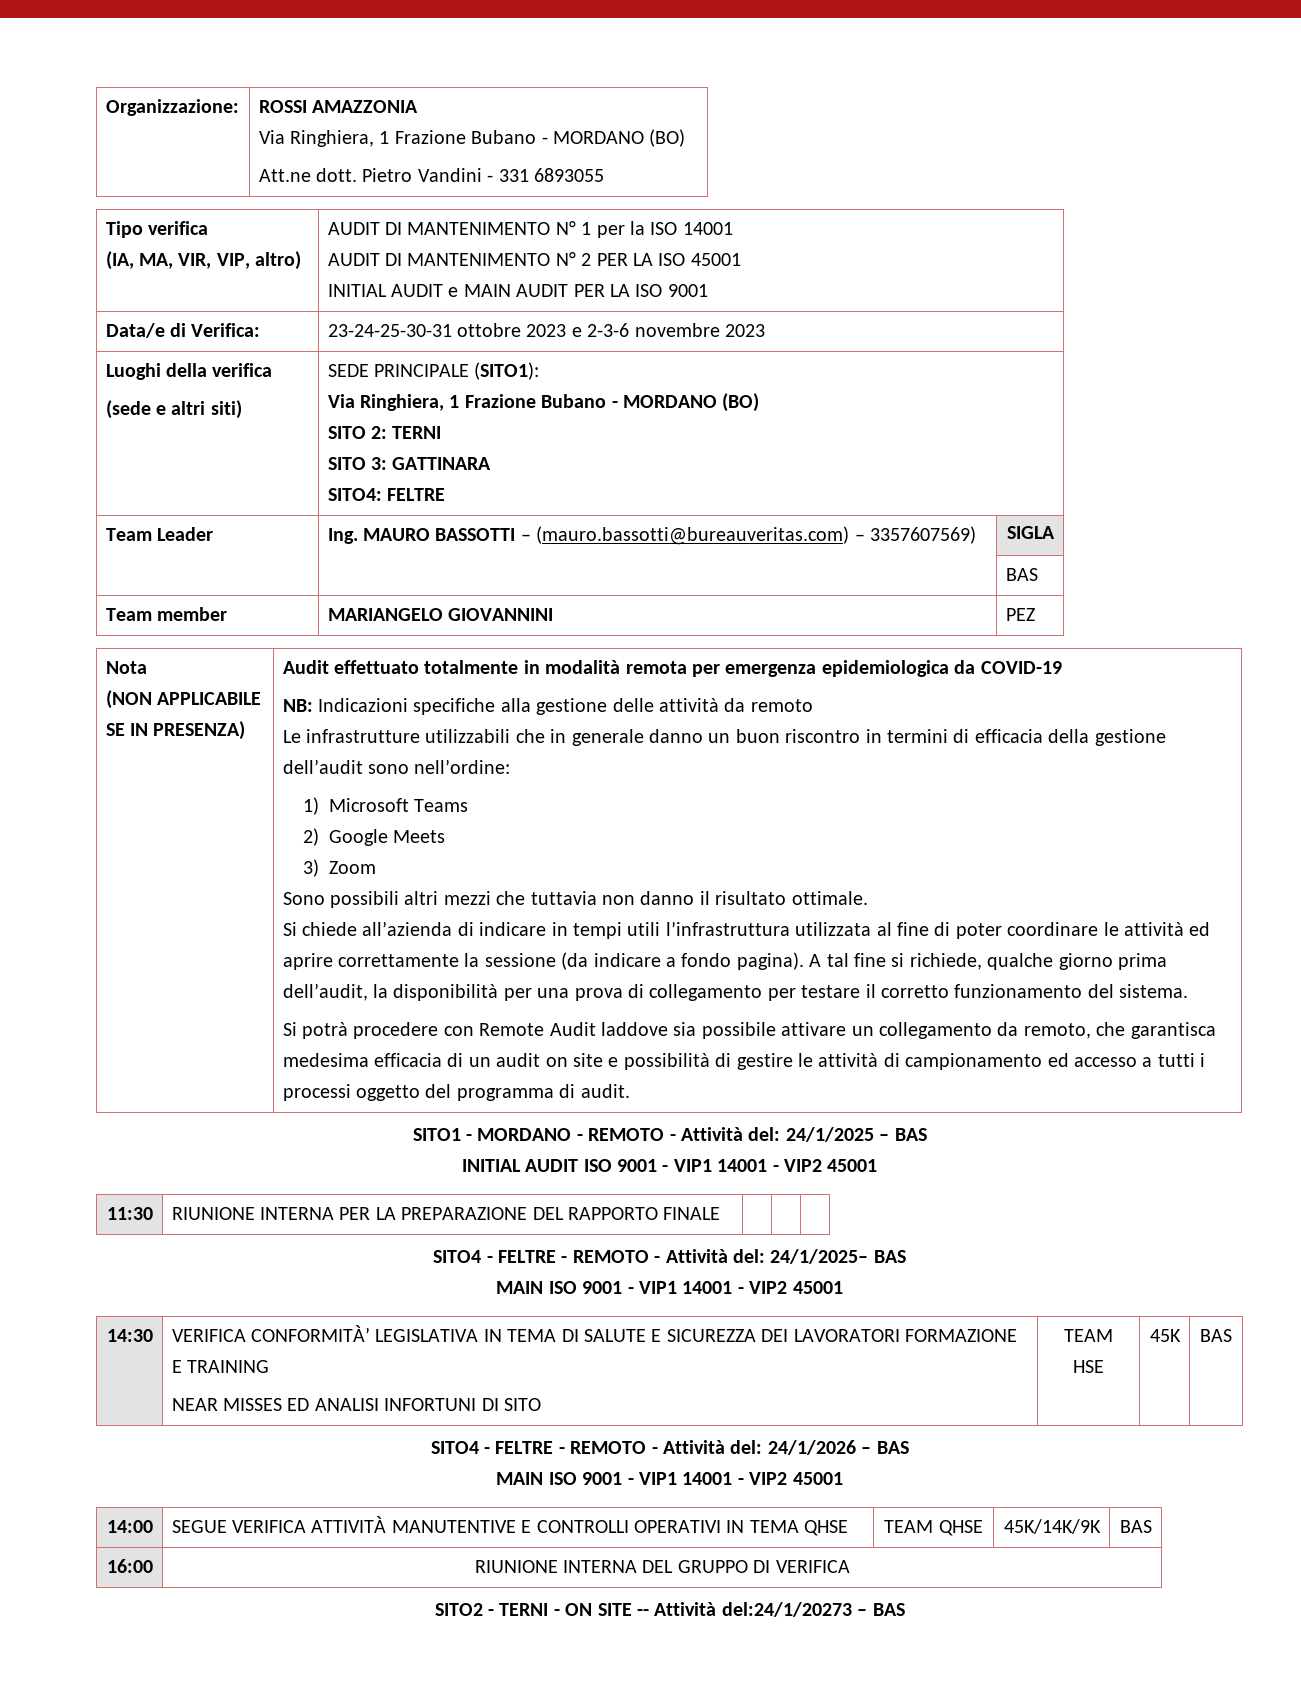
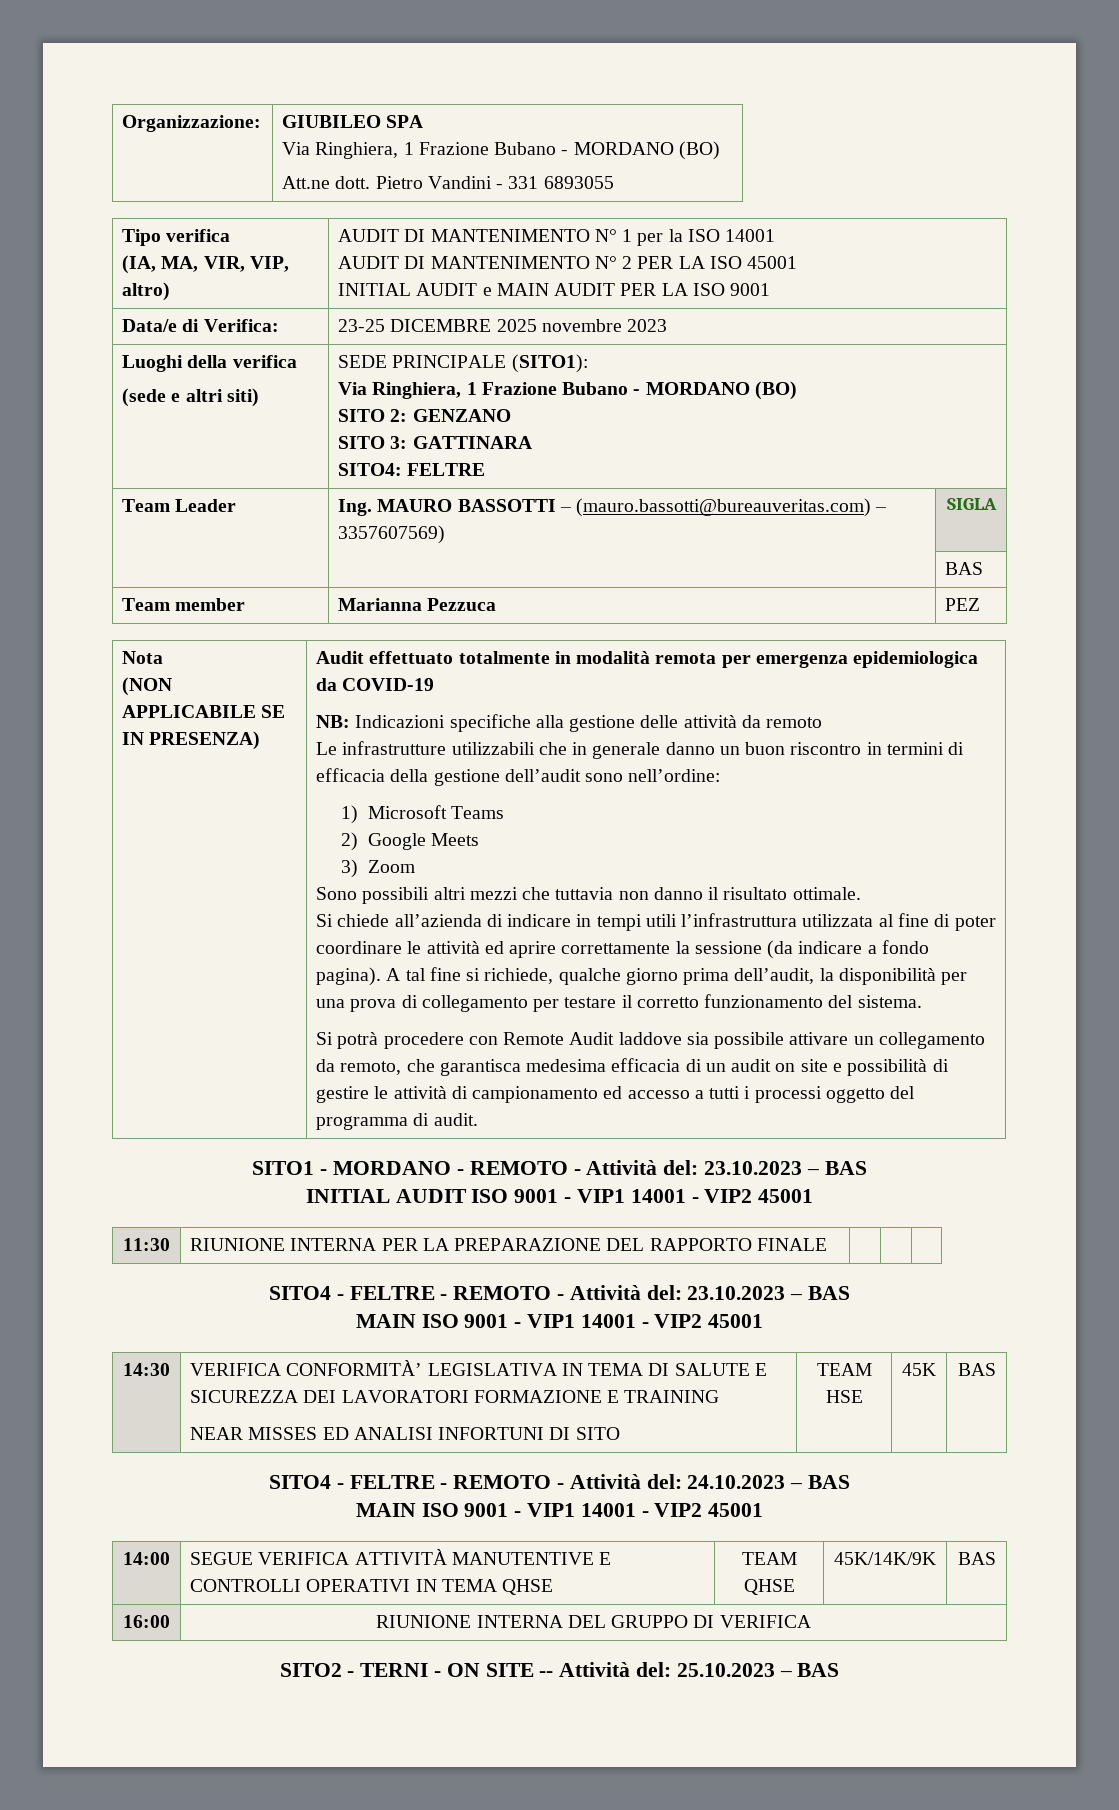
[258,100,418,113] ROSSI AMAZZONIA -> [282,115,424,128] GIUBILEO SPA
[327,323,630,337] 23-24-25-30-31 ottobre 2023 e 2-3-6 -> [338,319,537,332] 23-25 DICEMBRE 2025
[392,426,442,439] TERNI -> [412,409,511,422] GENZANO
[327,608,553,621] MARIANGELO GIOVANNINI -> [338,598,497,611] Marianna Pezzuca
[785,1127,874,1142] 24/1/2025 -> [703,1161,802,1175] 23.10.2023
[770,1249,869,1264] 24/1/2025– -> [687,1286,803,1300] 23.10.2023 –
[767,1440,856,1455] 24/1/2026 -> [687,1475,786,1489] 24.10.2023
[721,1602,852,1617] del:24/1/20273 -> [636,1662,775,1677] del: 25.10.2023

